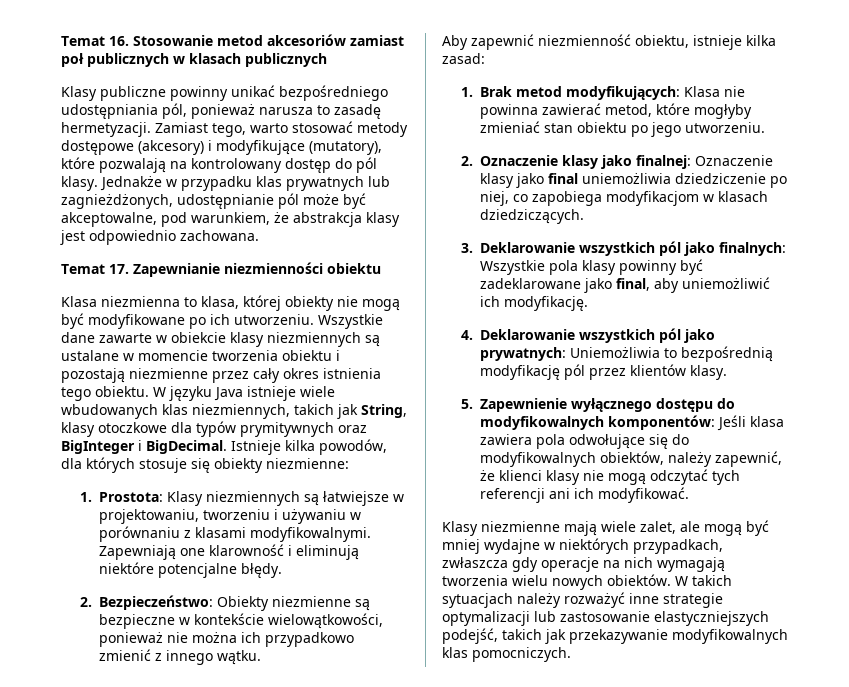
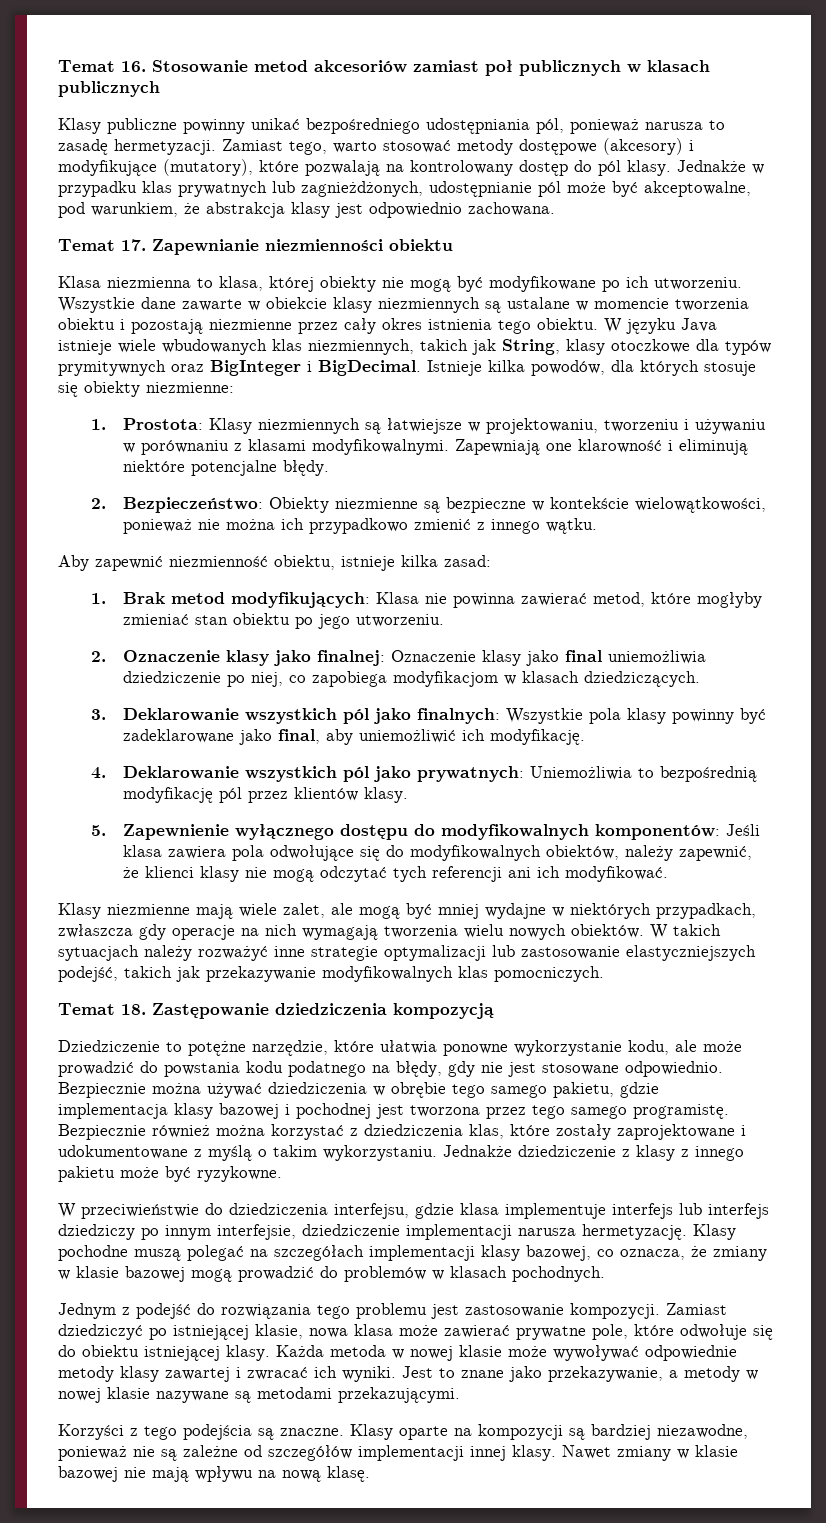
(571, 654) none -> [58,1003,494,1019] [58,1040,742,1056] [58,1061,723,1077] [58,1082,659,1098] [58,1103,729,1119] [58,1124,746,1140] [58,1145,744,1161] [58,1166,282,1182] [58,1203,769,1219] [58,1224,736,1240] [58,1245,767,1261] [58,1266,605,1282] [58,1303,727,1319] [58,1324,773,1340] [58,1345,737,1361] [58,1366,758,1382] [58,1387,460,1403] [58,1424,748,1440] [58,1445,738,1461] [58,1466,370,1482] // Temat 18. Zastępowanie dziedziczenia kompozycją // Dziedziczenie to potężne narzędzie, które ułatwia ponowne wykorzystanie kodu, ale może prowadzić do powstania kodu podatnego na błędy, gdy nie jest stosowane odpowiednio. Bezpiecznie można używać dziedziczenia w obrębie tego samego pakietu, gdzie implementacja klasy bazowej i pochodnej jest tworzona przez tego samego programistę. Bezpiecznie również można korzystać z dziedziczenia klas, które zostały zaprojektowane i udokumentowane z myślą o takim wykorzystaniu. Jednakże dziedziczenie z klasy z innego pakietu może być ryzykowne. // W przeciwieństwie do dziedziczenia interfejsu, gdzie klasa implementuje interfejs lub interfejs dziedziczy po innym interfejsie, dziedziczenie implementacji narusza hermetyzację. Klasy pochodne muszą polegać na szczegółach implementacji klasy bazowej, co oznacza, że zmiany w klasie bazowej mogą prowadzić do problemów w klasach pochodnych. // Jednym z podejść do rozwiązania tego problemu jest zastosowanie kompozycji. Zamiast dziedziczyć po istniejącej klasie, nowa klasa może zawierać prywatne pole, które odwołuje się do obiektu istniejącej klasy. Każda metoda w nowej klasie może wywoływać odpowiednie metody klasy zawartej i zwracać ich wyniki. Jest to znane jako przekazywanie, a metody w nowej klasie nazywane są metodami przekazującymi. // Korzyści z tego podejścia są znaczne. Klasy oparte na kompozycji są bardziej niezawodne, ponieważ nie są zależne od szczegółów implementacji innej klasy. Nawet zmiany w klasie bazowej nie mają wpływu na nową klasę.

